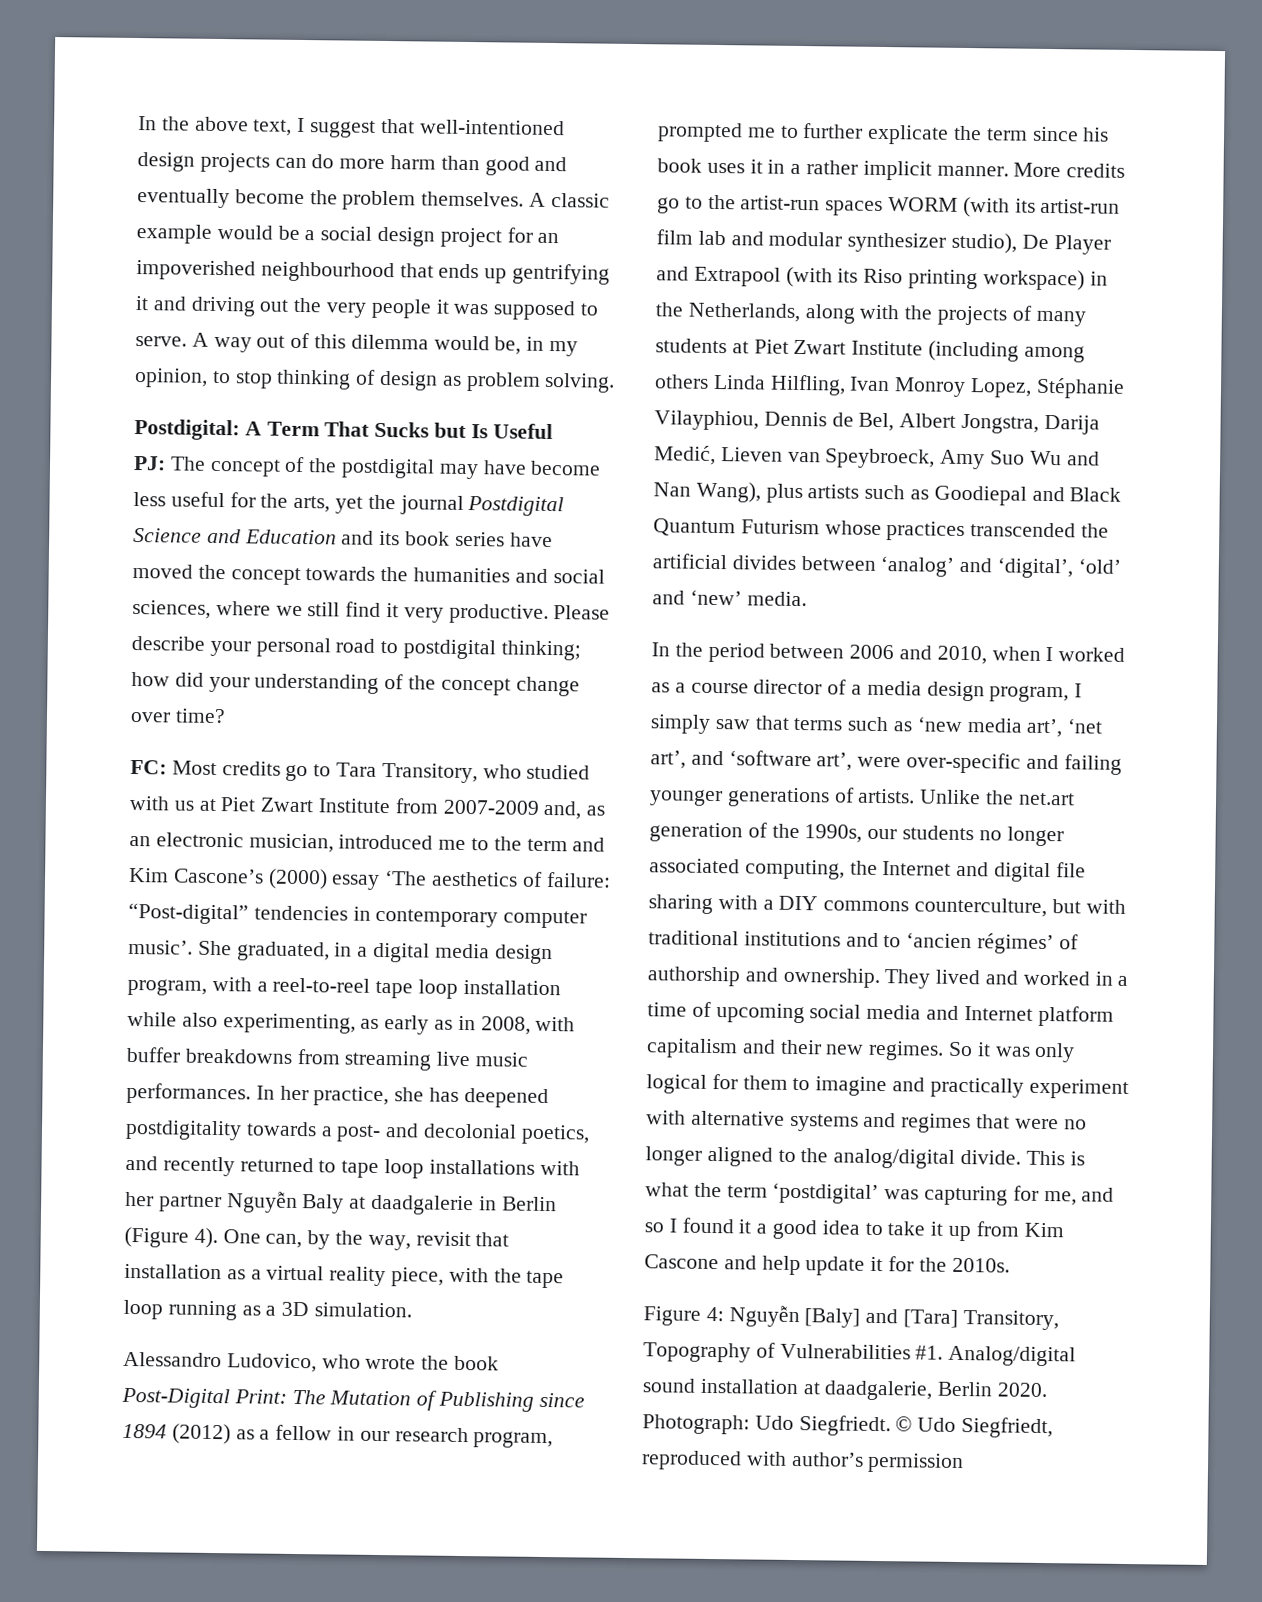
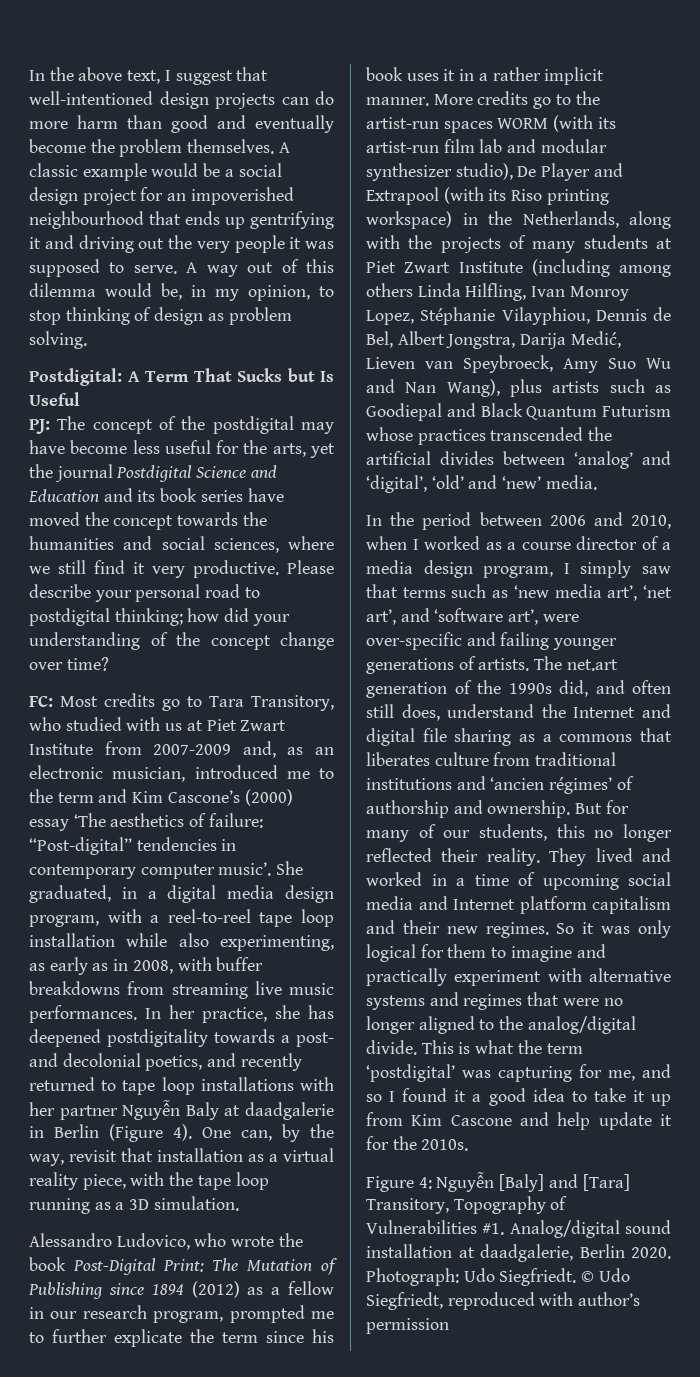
[919,789,1015,805] Unlike the -> [534,656,563,670] The
[804,824,1064,847] [649,858,845,880] 1990s, our students no longer associated computing, -> [508,680,671,697] [366,704,535,721] 1990s did, and often still does, understand
[717,895,1126,918] with a DIY commons counterculture, but with -> [519,728,672,742] [366,752,531,766] as a commons that liberates culture from
[883,935,902,948] to -> (486, 783) none
(880, 978) none -> [575,800,629,814] [366,824,672,842] [366,848,540,866] But for many of our students, this no longer reflected their reality.

